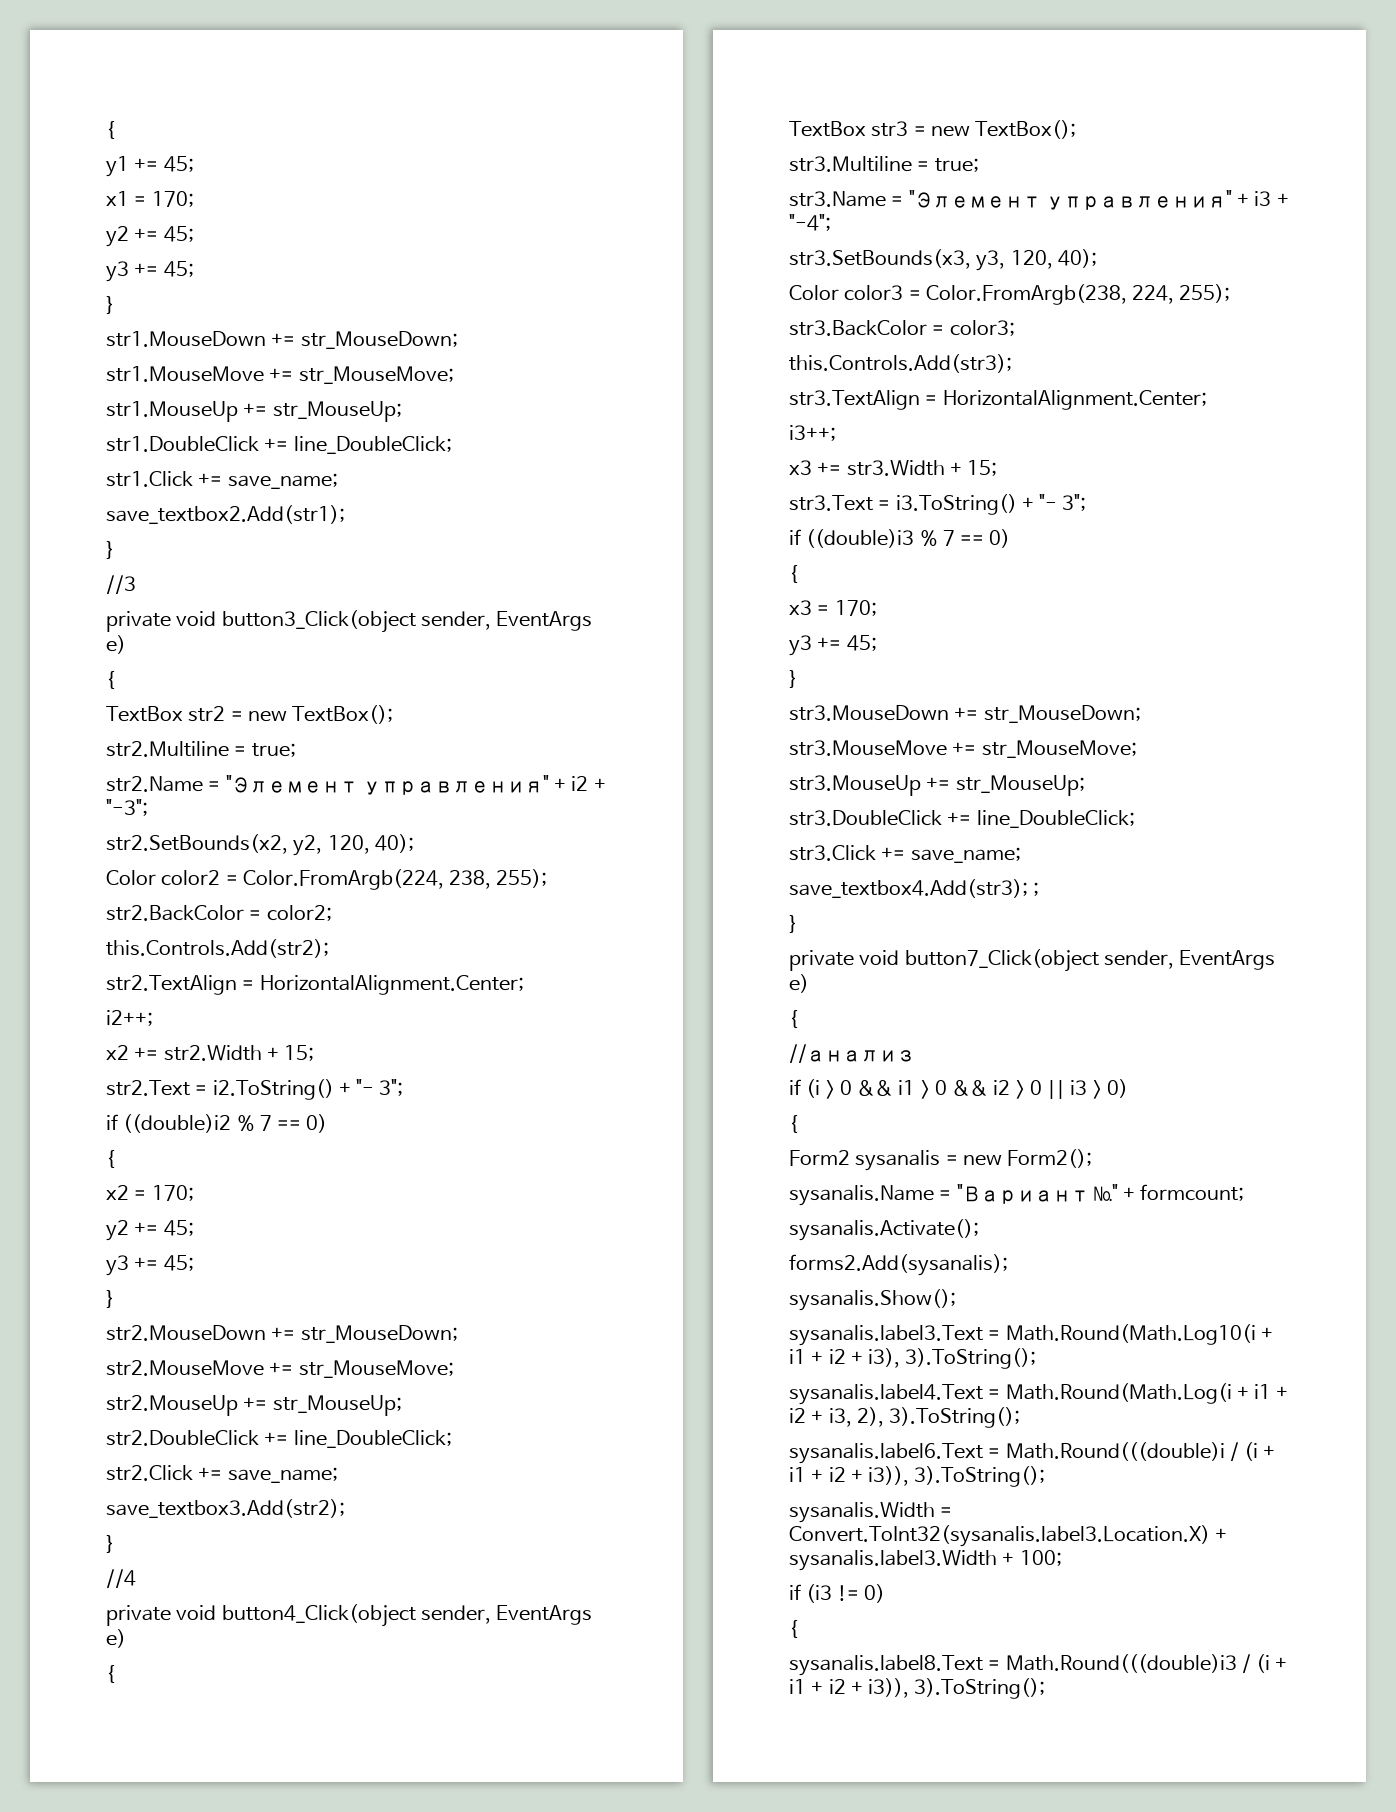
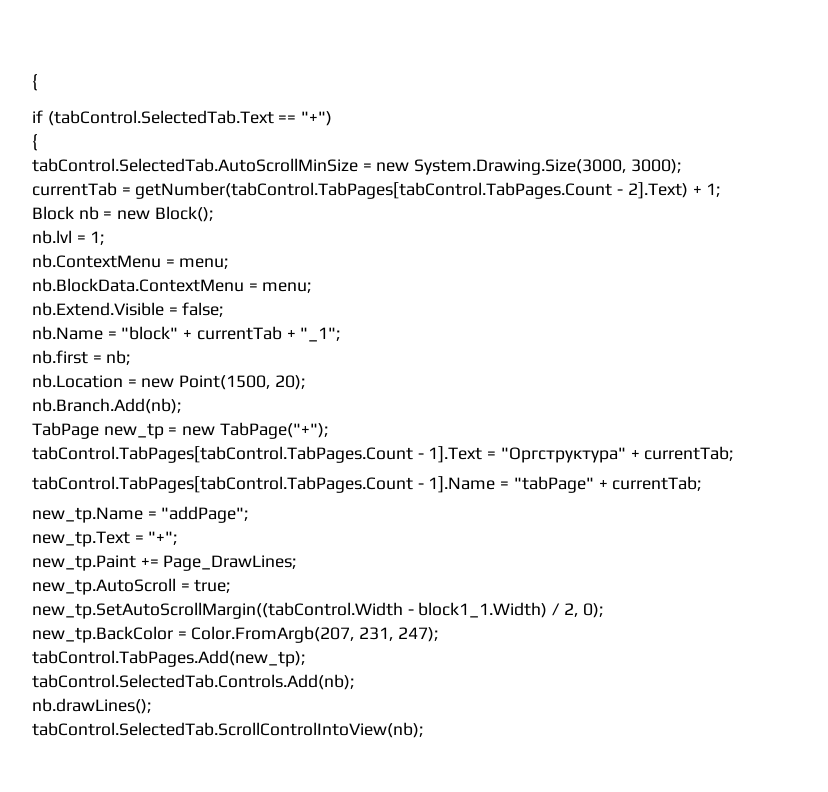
[106,121,115,139] [106,156,194,177] [106,191,194,207] [106,226,194,247] [106,261,194,282] [106,296,115,314] [106,331,458,349] [106,366,454,384] [106,401,402,422] [106,436,452,454] [106,471,338,489] [106,505,345,524] [106,541,115,559] [106,575,136,594] [106,610,593,633] [106,635,126,654] [106,671,115,689] [106,705,394,724] [106,741,296,757] [106,775,606,795] [106,799,148,816] [106,834,414,856] [106,869,548,890] [106,905,332,921] [106,939,329,958] [106,975,524,995] [106,1010,153,1026] [106,1045,315,1061] [106,1079,404,1100] [106,1114,328,1133] [106,1150,115,1168] [106,1185,194,1201] [106,1220,194,1241] [106,1255,194,1276] [106,1290,115,1308] [106,1325,458,1343] [106,1360,454,1378] [106,1395,402,1416] [106,1430,452,1448] [106,1465,338,1483] [106,1499,345,1518] [106,1535,115,1553] [106,1569,136,1588] [106,1604,593,1627] [106,1629,126,1648] [106,1665,115,1683] [789,120,1077,139] [789,156,979,172] [789,190,1289,210] [789,214,831,231] [789,249,1097,271] [789,284,1231,305] [789,320,1015,336] [789,354,1012,373] [789,390,1207,410] [789,425,836,441] [789,460,998,476] [789,494,1087,515] [789,529,1011,548] [789,565,798,583] [789,600,877,616] [789,635,877,656] [789,670,798,688] [789,705,1141,723] [789,740,1137,758] [789,775,1085,796] [789,810,1135,828] [789,845,1021,863] [789,879,1040,898] [789,915,798,933] [789,949,1276,972] [789,974,809,993] [789,1010,798,1028] [789,1044,915,1063] [789,1079,1128,1099] [789,1115,798,1133] [789,1149,1093,1171] [789,1184,1245,1206] [789,1219,979,1241] [789,1254,1008,1276] [789,1289,956,1311] [789,1324,1273,1346] [789,1348,1037,1369] [789,1383,1289,1405] [789,1407,1021,1428] [789,1442,1276,1464] [789,1466,1046,1487] [789,1502,953,1523] [789,1525,1228,1547] [789,1550,1062,1571] [789,1584,885,1603] [789,1620,798,1638] [789,1654,1288,1676] [789,1678,1046,1699] { // y1 += 45; // x1 = 170; // y2 += 45; // y3 += 45; // } // str1.MouseDown += str_MouseDown; // str1.MouseMove += str_MouseMove; // str1.MouseUp += str_MouseUp; // str1.DoubleClick += line_DoubleClick; // str1.Click += save_name; // save_textbox2.Add(str1); // } // //3 // private void button3_Click(object sender, EventArgs e) // { // TextBox str2 = new TextBox(); // str2.Multiline = true; // str2.Name = "Элемент управления" + i2 + "-3"; // str2.SetBounds(x2, y2, 120, 40); // Color color2 = Color.FromArgb(224, 238, 255); // str2.BackColor = color2; // this.Controls.Add(str2); // str2.TextAlign = HorizontalAlignment.Center; // i2++; // x2 += str2.Width + 15; // str2.Text = i2.ToString() + "- 3"; // if ((double)i2 % 7 == 0) // { // x2 = 170; // y2 += 45; // y3 += 45; // } // str2.MouseDown += str_MouseDown; // str2.MouseMove += str_MouseMove; // str2.MouseUp += str_MouseUp; // str2.DoubleClick += line_DoubleClick; // str2.Click += save_name; // save_textbox3.Add(str2); // } // //4 // private void button4_Click(object sender, EventArgs e) // { // TextBox str3 = new TextBox(); // str3.Multiline = true; // str3.Name = "Элемент управления" + i3 + "-4"; // str3.SetBounds(x3, y3, 120, 40); // Color color3 = Color.FromArgb(238, 224, 255); // str3.BackColor = color3; // this.Controls.Add(str3); // str3.TextAlign = HorizontalAlignment.Center; // i3++; // x3 += str3.Width + 15; // str3.Text = i3.ToString() + "- 3"; // if ((double)i3 % 7 == 0) // { // x3 = 170; // y3 += 45; // } // str3.MouseDown += str_MouseDown; // str3.MouseMove += str_MouseMove; // str3.MouseUp += str_MouseUp; // str3.DoubleClick += line_DoubleClick; // str3.Click += save_name; // save_textbox4.Add(str3); ; // } // private void button7_Click(object sender, EventArgs e) // { // //анализ // if (i > 0 && i1 > 0 && i2 > 0 || i3 > 0) // { // Form2 sysanalis = new Form2(); // sysanalis.Name = "Вариант №" + formcount; // sysanalis.Activate(); // forms2.Add(sysanalis); // sysanalis.Show(); // sysanalis.label3.Text = Math.Round(Math.Log10(i + i1 + i2 + i3), 3).ToString(); // sysanalis.label4.Text = Math.Round(Math.Log(i + i1 + i2 + i3, 2), 3).ToString(); // sysanalis.label6.Text = Math.Round(((double)i / (i + i1 + i2 + i3)), 3).ToString(); // sysanalis.Width = Convert.ToInt32(sysanalis.label3.Location.X) + sysanalis.label3.Width + 100; // if (i3 != 0) // { // sysanalis.label8.Text = Math.Round(((double)i3 / (i + i1 + i2 + i3)), 3).ToString(); -> [32,74,38,91] [32,110,333,126] [32,134,38,151] [32,158,681,175] [32,182,721,199] [32,206,213,222] [32,230,105,245] [32,254,229,269] [32,278,312,293] [32,302,224,317] [32,326,341,342] [32,350,131,365] [32,374,305,390] [32,398,181,414] [32,422,328,439] [32,446,734,463] [32,476,702,493] [32,506,249,523] [32,531,178,547] [32,555,297,571] [32,578,231,595] [32,602,603,619] [32,626,438,643] [32,650,305,667] [32,674,354,690] [32,698,151,714] [32,722,423,738] { // if (tabControl.SelectedTab.Text == "+") // { // tabControl.SelectedTab.AutoScrollMinSize = new System.Drawing.Size(3000, 3000); // currentTab = getNumber(tabControl.TabPages[tabControl.TabPages.Count - 2].Text) + 1; // Block nb = new Block(); // nb.lvl = 1; // nb.ContextMenu = menu; // nb.BlockData.ContextMenu = menu; // nb.Extend.Visible = false; // nb.Name = "block" + currentTab + "_1"; // nb.first = nb; // nb.Location = new Point(1500, 20); // nb.Branch.Add(nb); // TabPage new_tp = new TabPage("+"); // tabControl.TabPages[tabControl.TabPages.Count - 1].Text = "Оргструктура" + currentTab; // tabControl.TabPages[tabControl.TabPages.Count - 1].Name = "tabPage" + currentTab; // new_tp.Name = "addPage"; // new_tp.Text = "+"; // new_tp.Paint += Page_DrawLines; // new_tp.AutoScroll = true; // new_tp.SetAutoScrollMargin((tabControl.Width - block1_1.Width) / 2, 0); // new_tp.BackColor = Color.FromArgb(207, 231, 247); // tabControl.TabPages.Add(new_tp); // tabControl.SelectedTab.Controls.Add(nb); // nb.drawLines(); // tabControl.SelectedTab.ScrollControlIntoView(nb);

